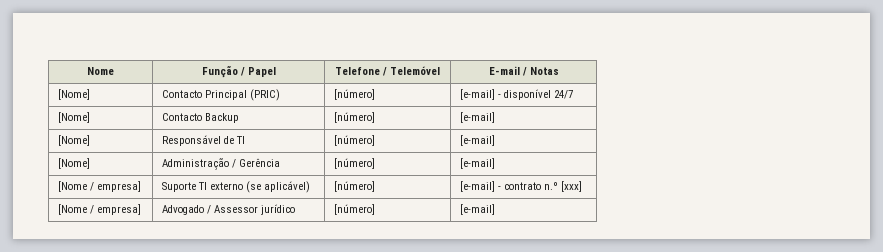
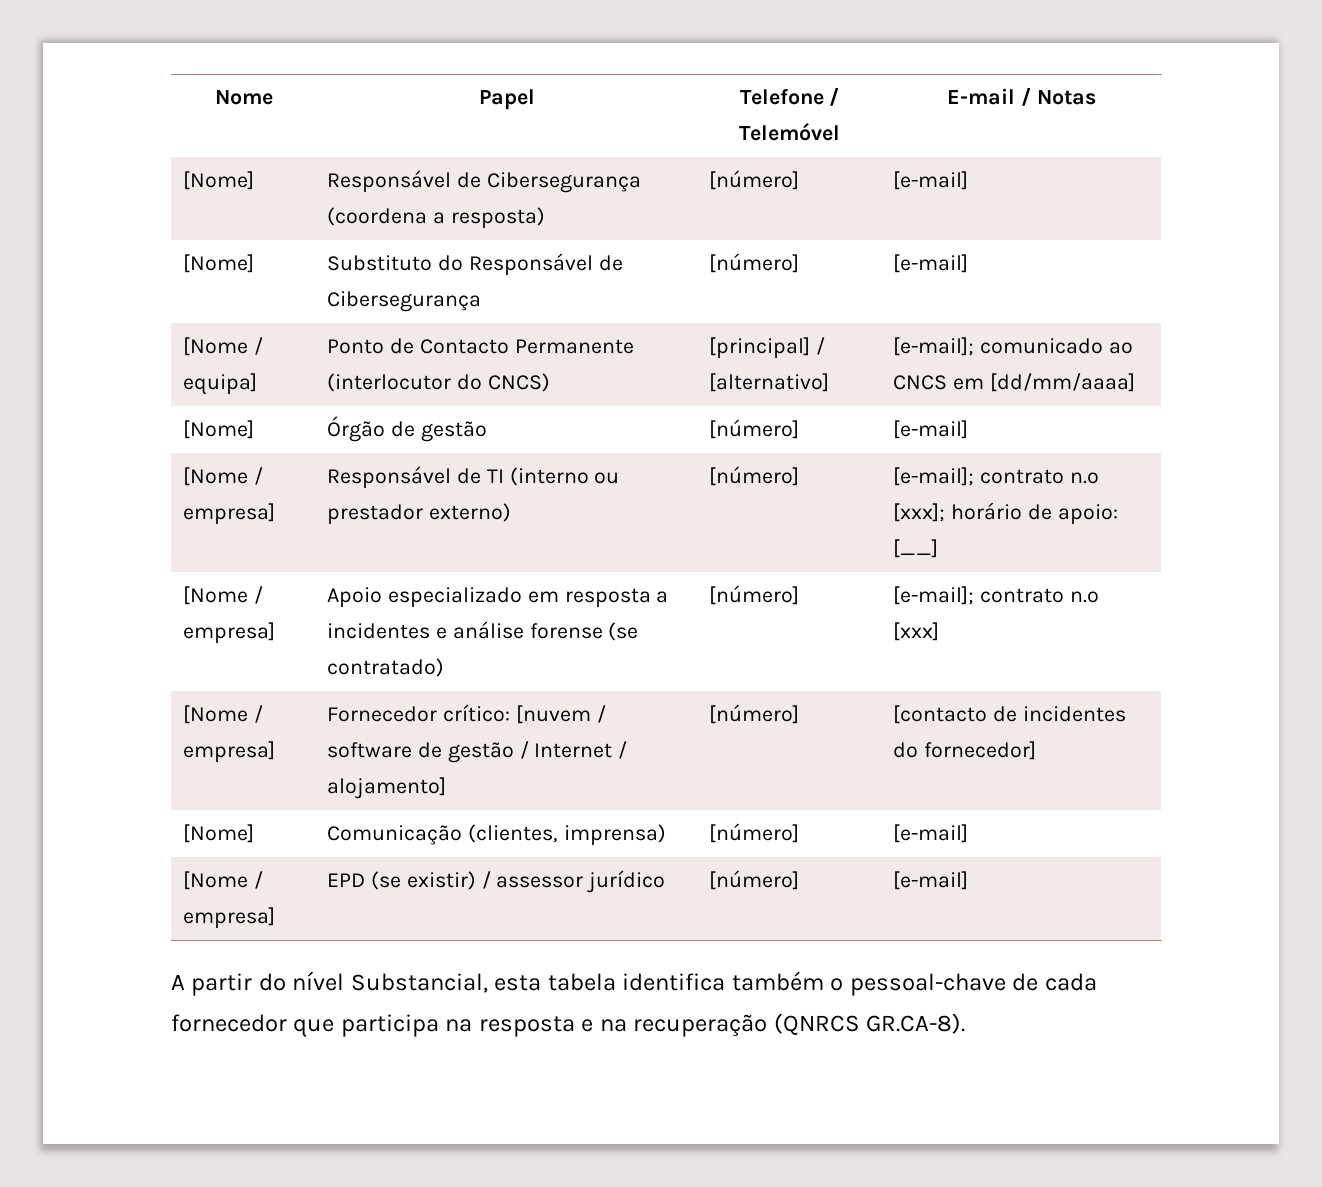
[201,65,245,78] Função / -> (273, 97) none
[161,89,280,101] [333,89,375,100] [459,89,573,100] [57,112,90,123] [161,113,239,123] [333,112,375,123] [459,112,495,123] [57,135,90,146] [161,135,245,146] [333,135,375,146] [459,135,495,146] [57,158,90,169] [161,158,280,170] [333,158,375,169] [459,158,495,169] [57,181,141,192] [161,181,310,193] [333,181,375,192] [459,181,501,192] Contacto Principal (PRIC) | [número] | [e-mail] - disponível 24/7 // [Nome] | Contacto Backup | [número] | [e-mail] // [Nome] | Responsável de TI | [número] | [e-mail] // [Nome] | Administração / Gerência | [número] | [e-mail] // [Nome / empresa] | Suporte TI externo (se aplicável) | [número] | [e-mail] - -> [327,170,641,193] [327,207,545,229] [709,170,800,190] [893,171,969,190] [183,254,255,273] [327,253,623,276] [327,291,482,312] [709,253,800,273] [893,254,969,273] [183,337,264,356] [183,373,258,395] [327,338,634,354] [327,373,550,392] [709,337,826,359] [709,373,830,392] [893,337,1133,356] [893,373,1135,392] [183,420,255,439] [327,416,487,442] [709,419,800,439] [893,420,969,439] [183,467,264,486] [183,503,276,525] [327,466,620,489] [327,503,512,525] [709,466,800,486] [893,467,1099,486] [893,502,1118,525] [893,539,939,558] [183,586,264,605] [183,622,276,644] [327,587,669,608] [327,621,639,641] [327,658,445,677] [709,585,800,605] [893,586,975,605] Responsável de Cibersegurança (coordena a resposta) | [número] | [e-mail] // [Nome] | Substituto do Responsável de Cibersegurança | [número] | [e-mail] // [Nome / equipa] | Ponto de Contacto Permanente (interlocutor do CNCS) | [principal] / [alternativo] | [e-mail]; comunicado ao CNCS em [dd/mm/aaaa] // [Nome] | Órgão de gestão | [número] | [e-mail] // [Nome / empresa] | Responsável de TI (interno ou prestador externo) | [número] | [e-mail]; contrato n.º [xxx]; horário de apoio: [__] // [Nome / empresa] | Apoio especializado em resposta a incidentes e análise forense (se contratado) | [número] | [e-mail];
[161,204,295,215] [333,204,375,215] [459,204,495,215] Advogado / Assessor jurídico | [número] | [e-mail] -> [327,704,606,724] [327,741,628,763] [327,777,447,799] [709,704,800,724] [893,705,1126,724] [893,741,1037,760] [183,824,255,843] [327,824,666,846] [709,823,800,843] [893,824,969,843] [183,871,264,890] [183,907,276,929] [327,870,666,893] [709,870,800,890] [893,871,969,890] [171,971,1097,996] [171,1013,966,1037] Fornecedor crítico: [nuvem / software de gestão / Internet / alojamento] | [número] | [contacto de incidentes do fornecedor] // [Nome] | Comunicação (clientes, imprensa) | [número] | [e-mail] // [Nome / empresa] | EPD (se existir) / assessor jurídico | [número] | [e-mail] // A partir do nível Substancial, esta tabela identifica também o pessoal-chave de cada fornecedor que participa na resposta e na recuperação (QNRCS GR.CA-8).

